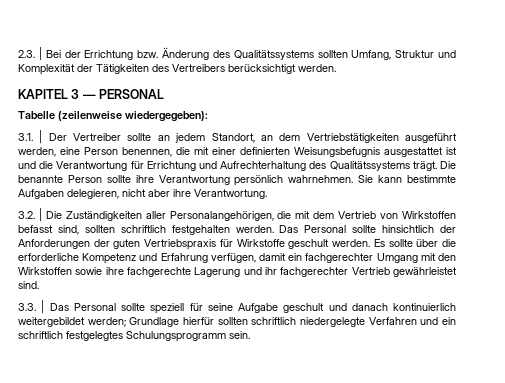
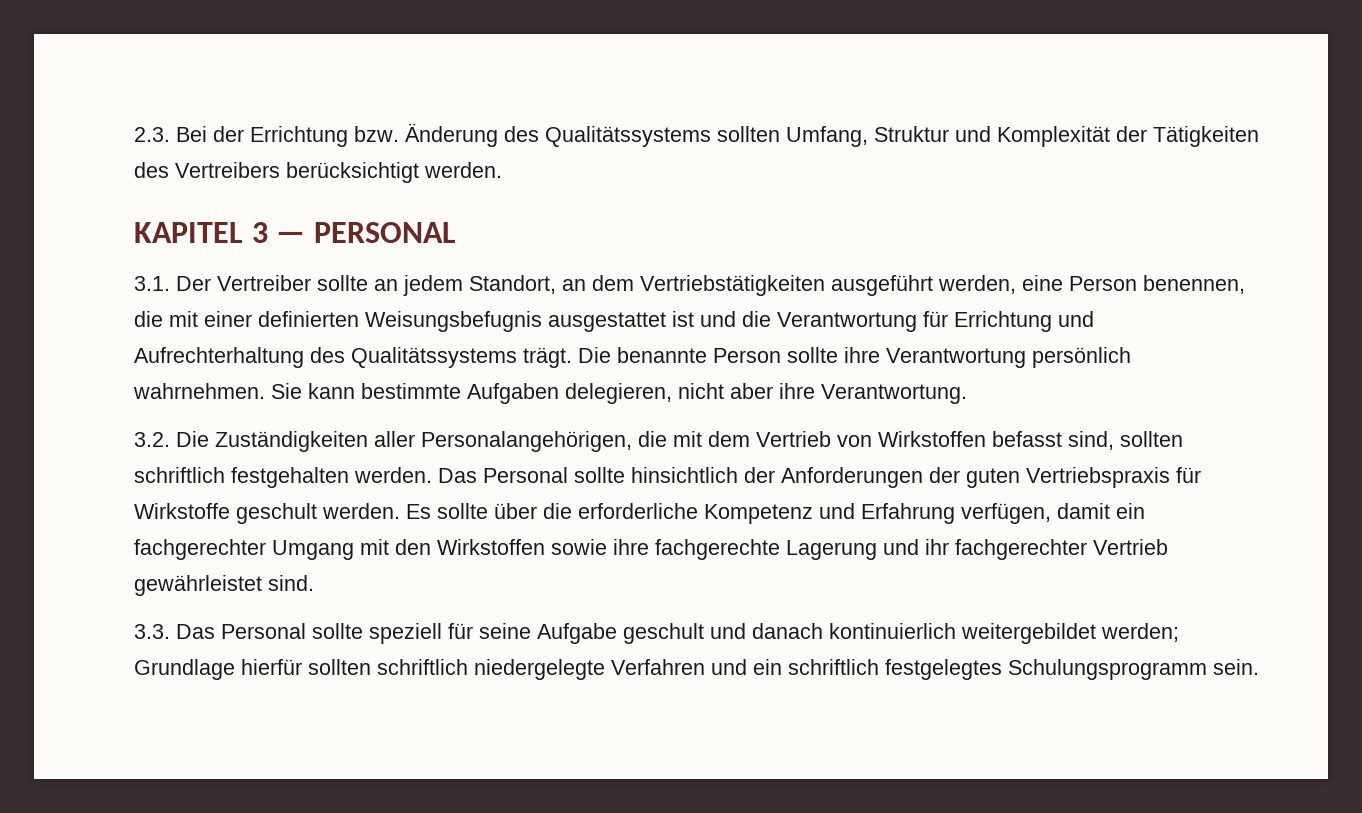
[38,47,42,61] | -> (170, 134) none
[18,111,208,122] // Tabelle (zeilenweise wiedergegeben): -> (456, 232) none
[39,130,43,144] | -> (170, 283) none
[38,208,42,222] | -> (170, 439) none
[41,300,45,314] | -> (170, 631) none

